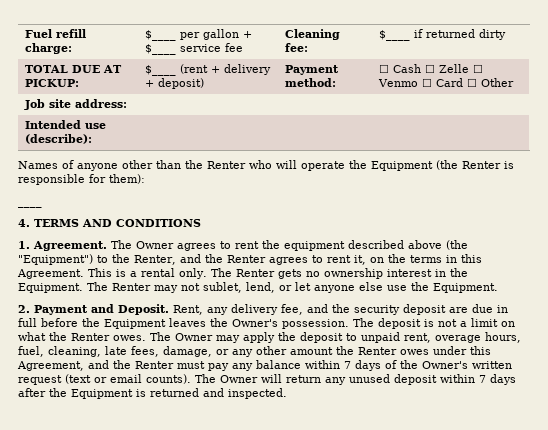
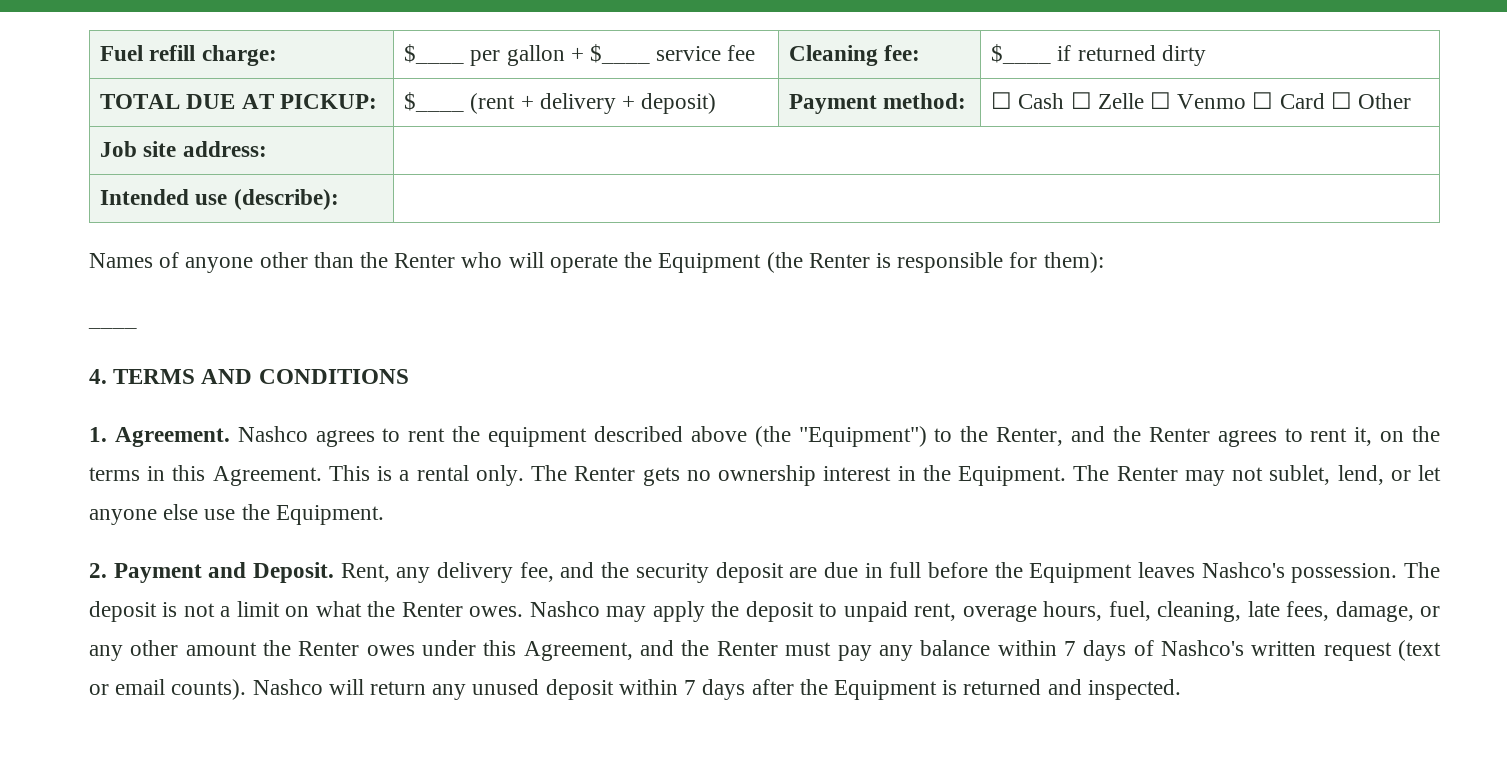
[111,240,174,249] The Owner -> [237,426,308,442] Nashco
[210,318,278,327] the Owner's -> [1201,562,1285,578] Nashco's
[150,332,213,341] The Owner -> [529,601,600,617] Nashco
[400,360,468,369] the Owner's -> [1160,640,1244,656] Nashco's
[195,374,258,383] The Owner -> [252,679,323,695] Nashco

